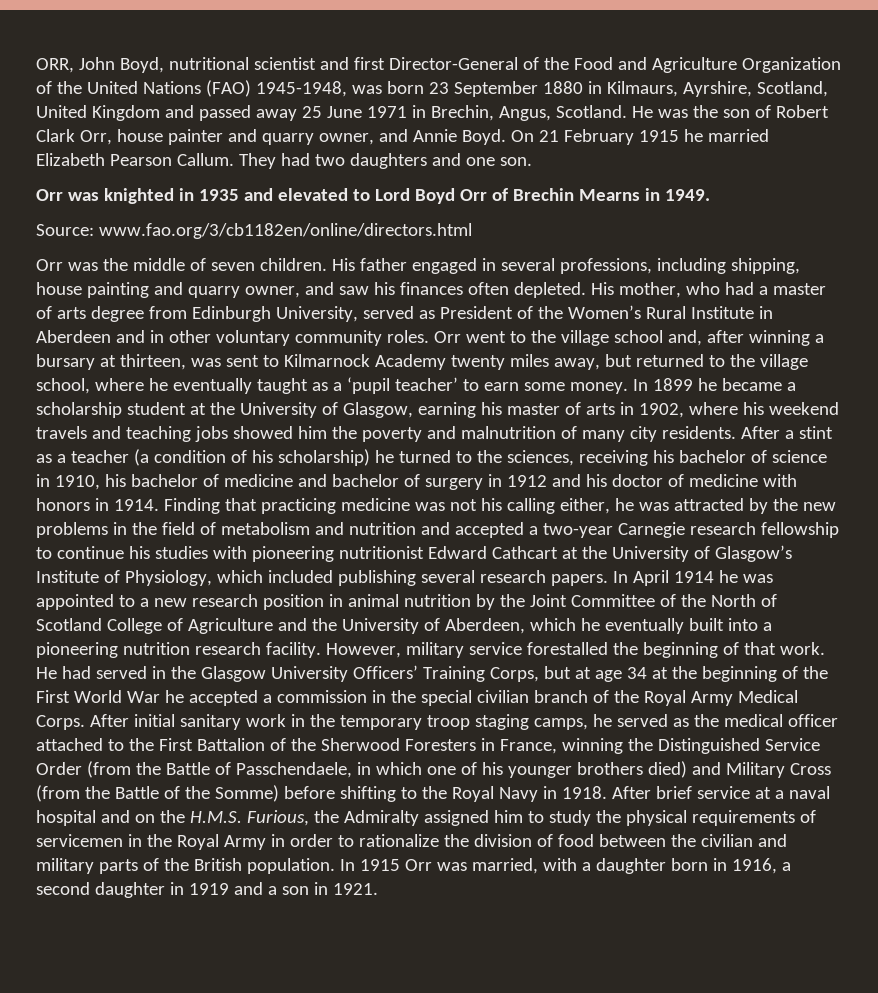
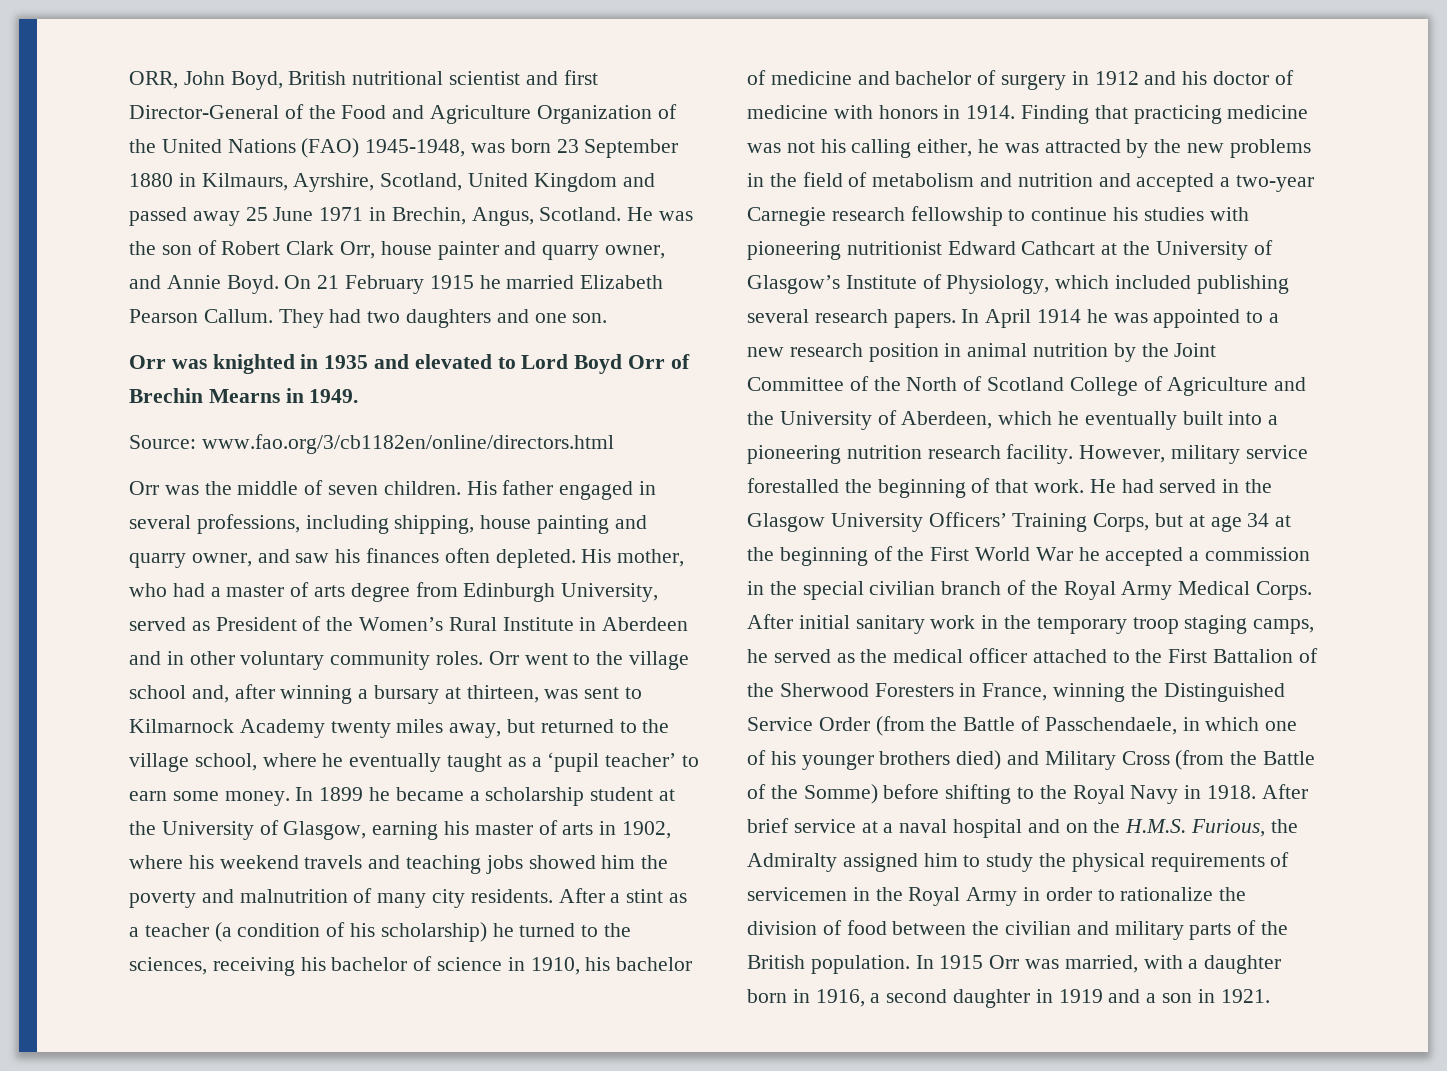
(164, 65) none -> [288,71,347,85] British

